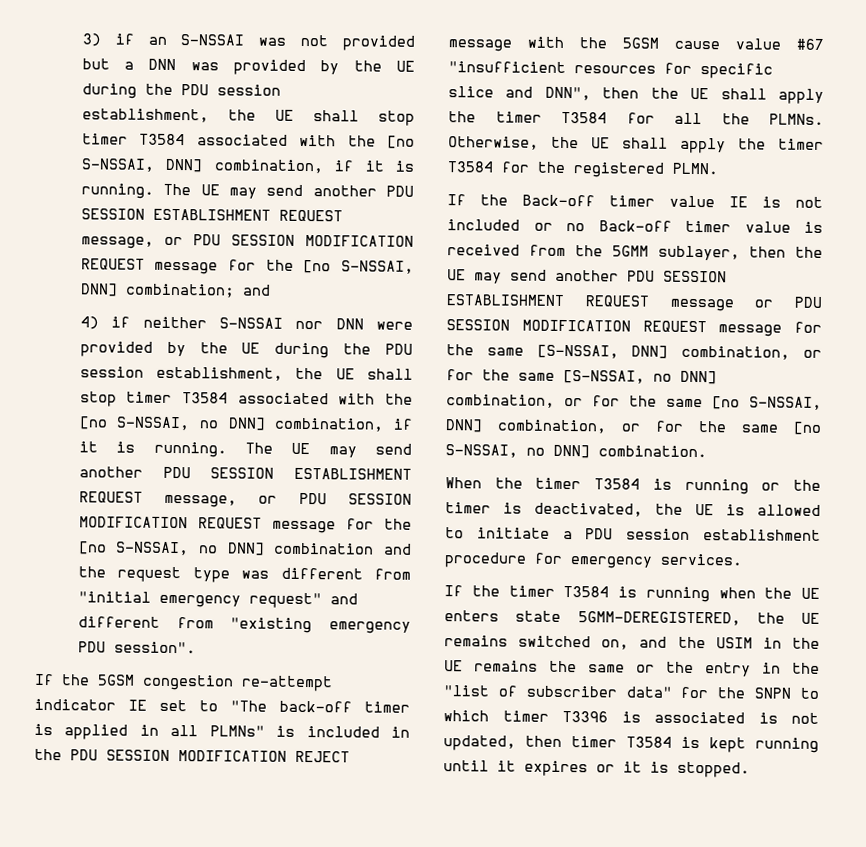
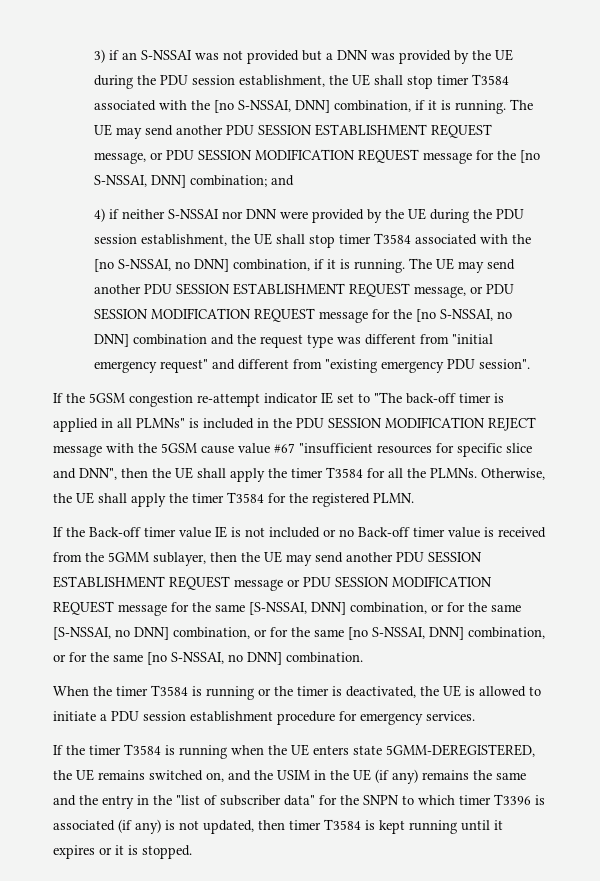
(463, 666) none -> [375,769,418,784] (if any)
[636,664,655,673] or -> [53,795,76,806] and
(745, 717) none -> [118,819,161,834] (if any)

